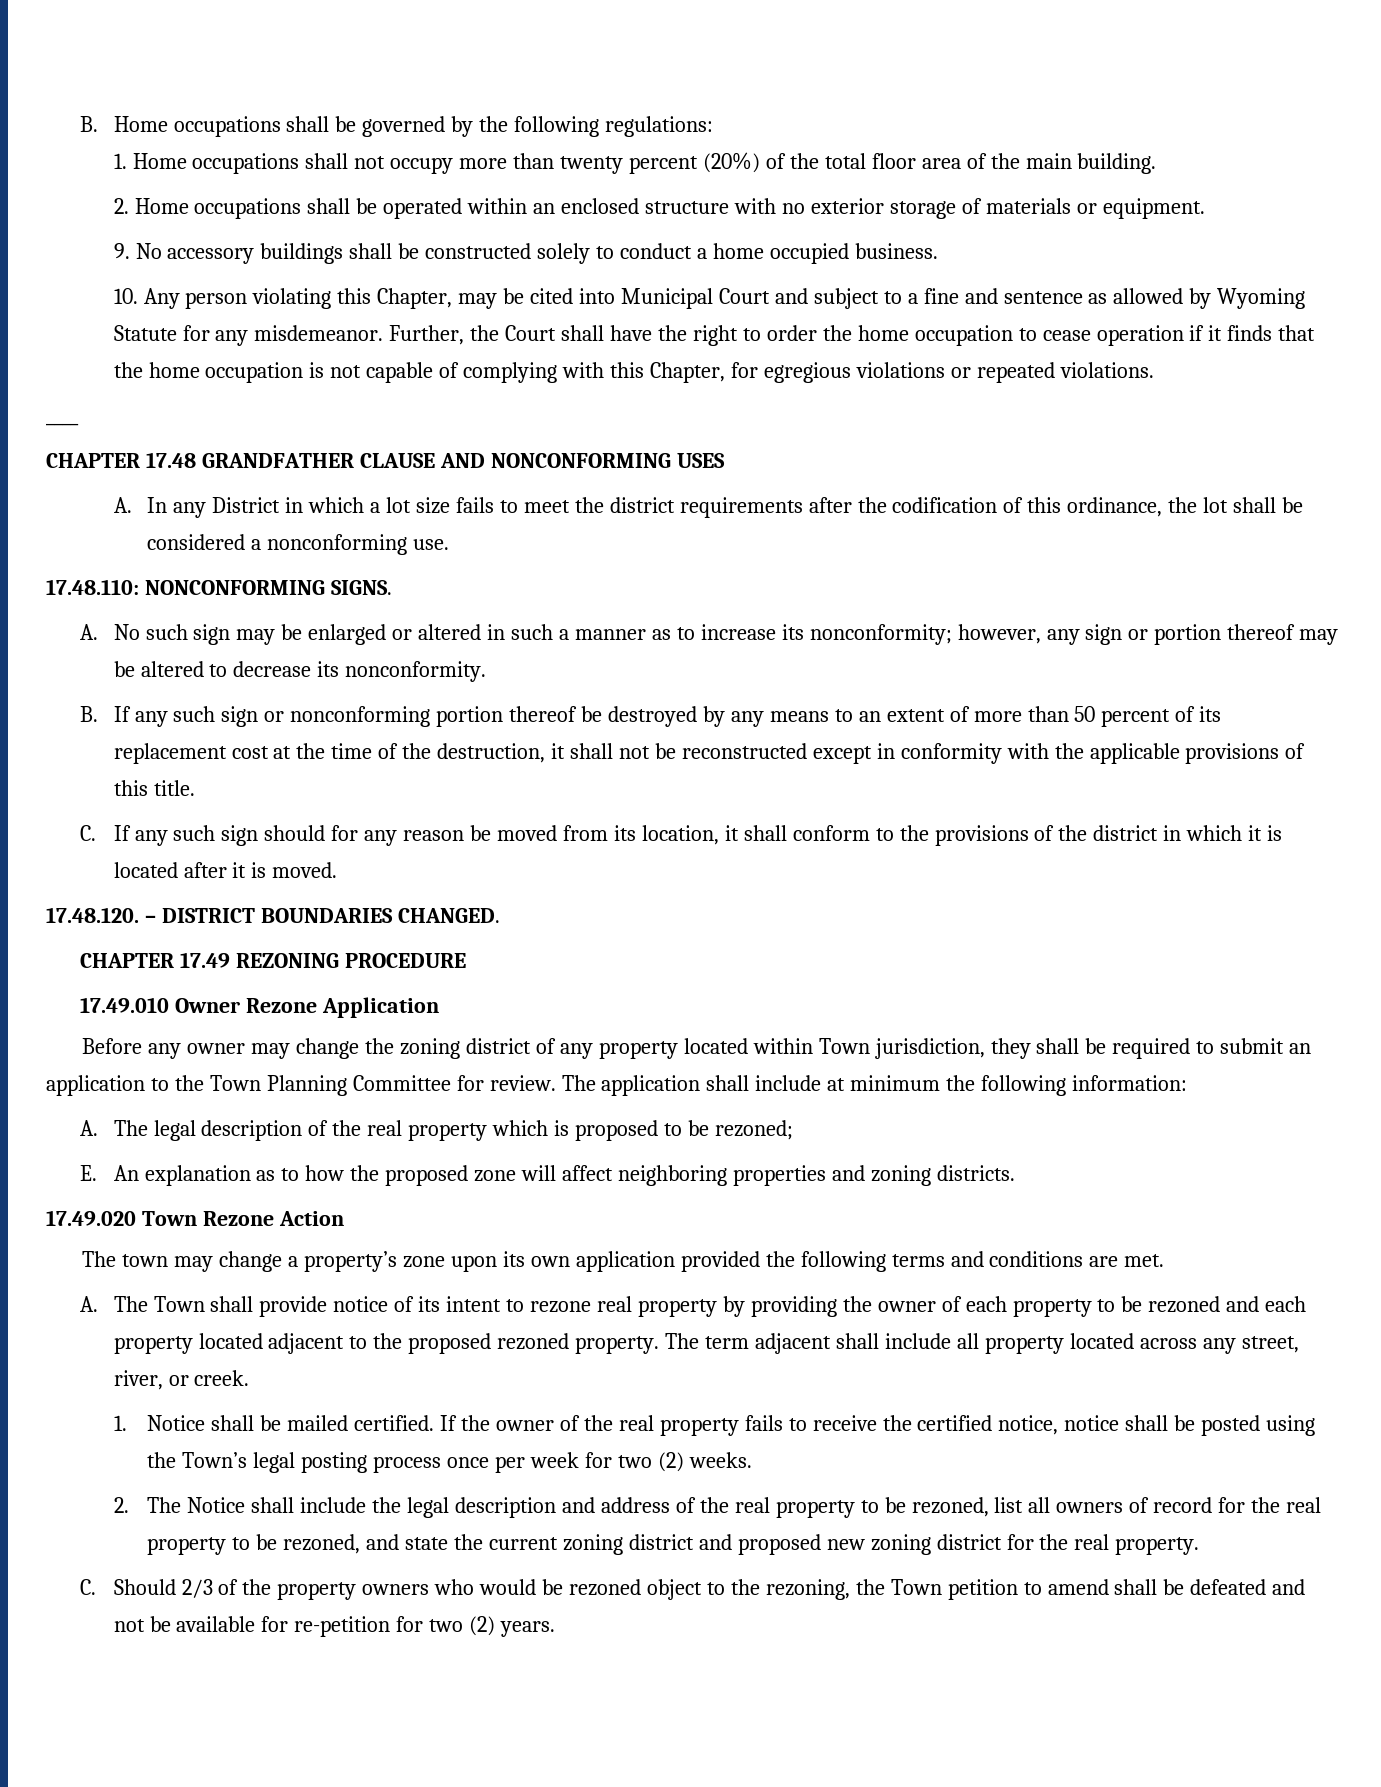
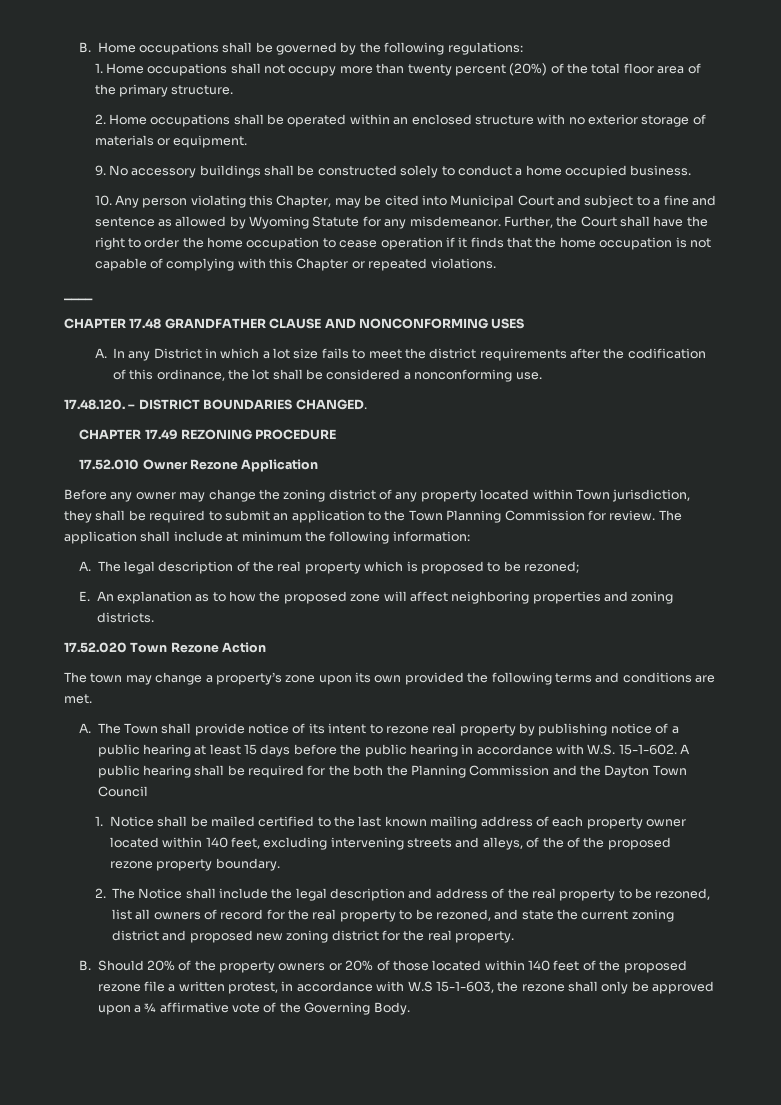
[1025,153,1157,174] main building. -> [118,84,234,97] primary structure.
[649,362,945,383] Chapter, for egregious violations -> [296,258,349,271] Chapter
[46,579,392,595] [79,624,1339,645] [113,661,487,682] [79,706,1222,727] [113,743,1306,764] [113,780,195,796] [79,825,1283,846] [113,862,338,878] // 17.48.110: NONCONFORMING SIGNS. // A. No such sign may be enlarged or altered in such a manner as to increase its nonconformity; however, any sign or portion thereof may be altered to decrease its nonconformity. // B. If any such sign or nonconforming portion thereof be destroyed by any means to an extent of more than 50 percent of its replacement cost at the time of the destruction, it shall not be reconstructed except in conformity with the applicable provisions of this title. // C. If any such sign should for any reason be moved from its location, it shall conform to the provisions of the district in which it is located after it is moved. -> (542, 376) none
[79,997,169,1013] 17.49.010 -> [79,459,140,470] 17.52.010
[352,1075,451,1091] Committee -> [504,510,585,521] Commission
[46,1210,136,1226] 17.49.020 -> [64,642,127,653] 17.52.020
[575,1251,675,1272] application -> (402, 679) none
[750,1296,1307,1317] [113,1333,1299,1354] [113,1370,250,1390] providing the owner of each property to be rezoned and each property located adjacent to the proposed rezoned property. The term adjacent shall include all property located across any street, river, or creek. -> [538,723,679,736] [97,744,691,757] [97,765,687,778] [97,786,148,797] publishing notice of a public hearing at least 15 days before the public hearing in accordance with W.S. 15-1-602. A public hearing shall be required for the both the Planning Commission and the Dayton Town Council
[354,1415,1316,1436] [147,1452,752,1473] certified. If the owner of the real property fails to receive the certified notice, notice shall be posted using the Town’s legal posting process once per week for two (2) weeks. -> [258,816,687,829] [109,837,671,850] [109,858,280,871] certified to the last known mailing address of each property owner located within 140 feet, excluding intervening streets and alleys, of the of the proposed rezone property boundary.
[79,1579,213,1598] C. Should 2/3 -> [79,960,175,971] B. Should 20%
[434,1579,1306,1600] [113,1616,556,1637] who would be rezoned object to the rezoning, the Town petition to amend shall be defeated and not be available for re-petition for two (2) years. -> [328,960,687,973] [97,981,715,994] [97,1002,410,1015] or 20% of those located within 140 feet of the proposed rezone file a written protest, in accordance with W.S 15-1-603, the rezone shall only be approved upon a ¾ affirmative vote of the Governing Body.

